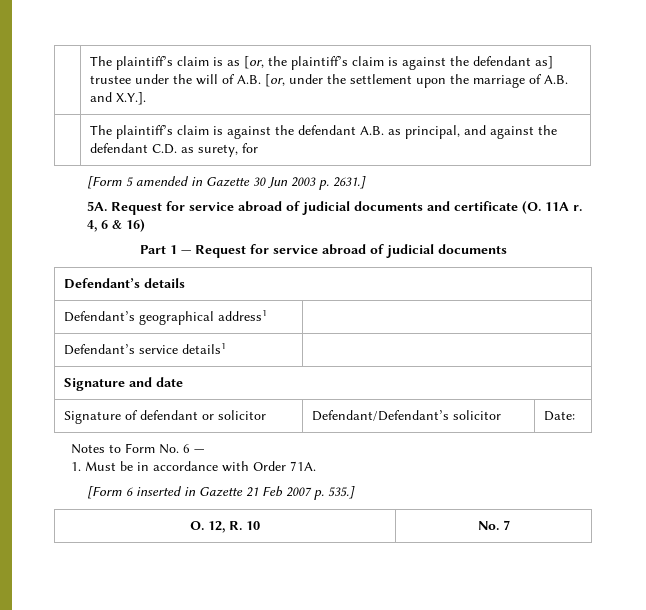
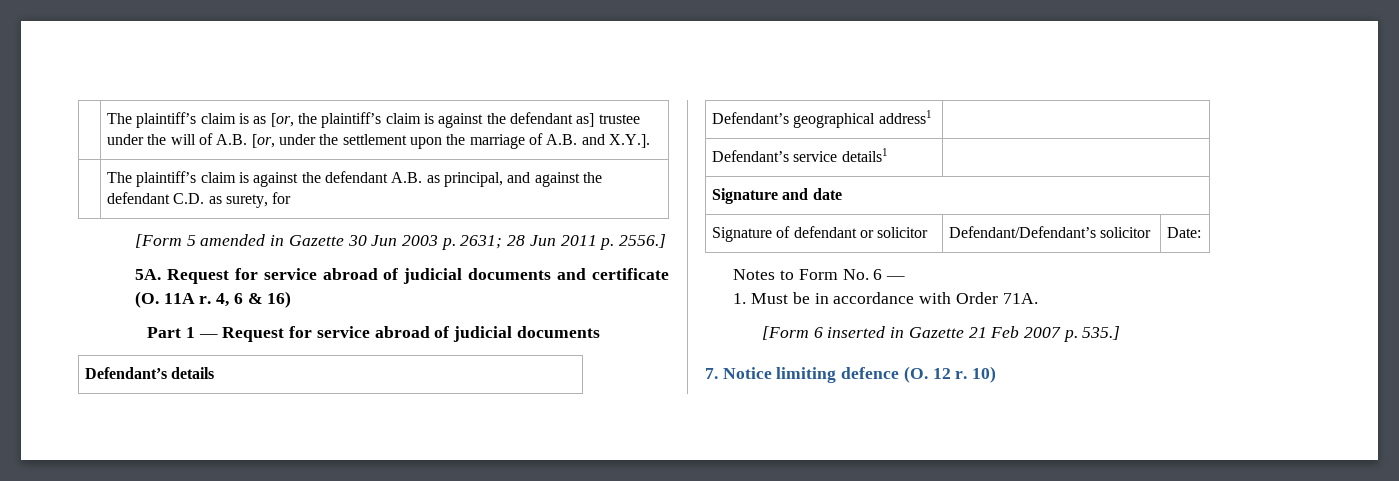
[333,176,367,189] 2631.] -> [460,234,667,250] 2631; 28 Jun 2011 p. 2556.]
[190,521,260,533] [477,520,510,530] // O. 12, R. 10 | No. 7 -> [705,366,997,383] // 7. Notice limiting defence (O. 12 r. 10)

